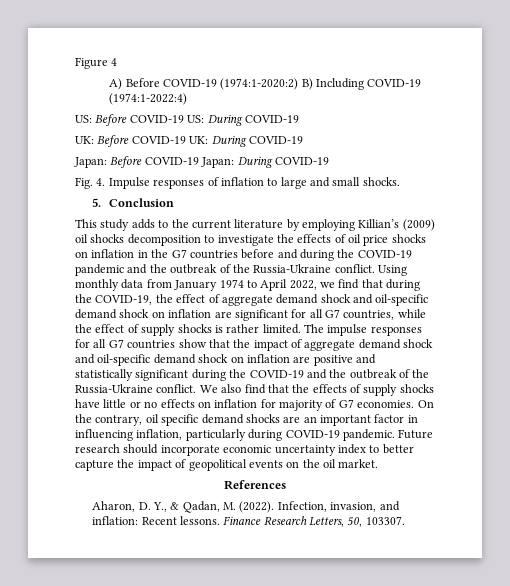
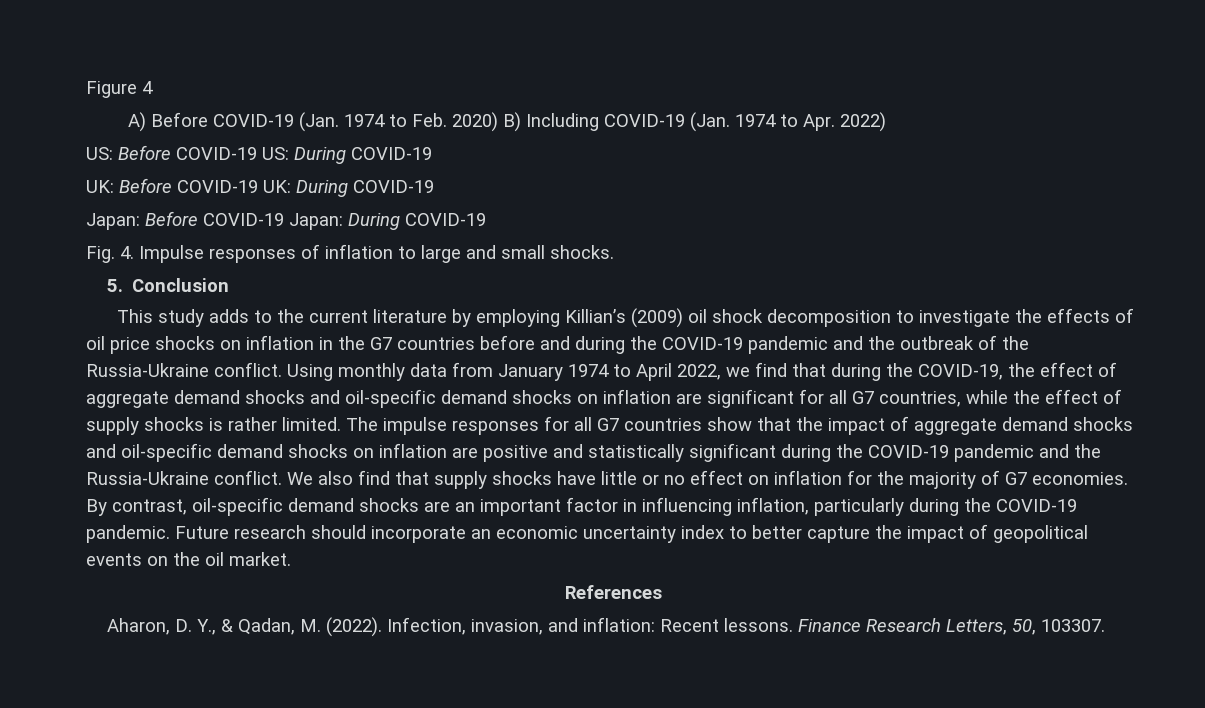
[220,78,422,90] [109,93,188,105] (1974:1-2020:2) B) Including COVID-19 (1974:1-2022:4) -> [298,112,886,132] (Jan. 1974 to Feb. 2020) B) Including COVID-19 (Jan. 1974 to Apr. 2022)
[90,234,125,243] shocks -> [711,309,763,323] shock
[320,294,429,306] [75,309,150,319] shock and oil-specific demand shock -> [245,389,572,408] shocks and oil-specific demand shocks
[403,339,434,348] [75,354,229,366] shock and oil-specific demand shock -> [1073,417,1133,431] [86,443,348,462] shocks and oil-specific demand shocks
[306,369,430,379] and the outbreak of the -> [954,444,1101,462] pandemic and the
[292,384,361,393] the effects of -> (429, 478) none
[160,399,195,408] effects -> [690,470,743,485] effect
(276, 403) none -> [877,471,904,485] the
[417,400,434,408] [75,414,199,426] On the contrary, oil specific -> [86,497,283,516] By contrast, oil-specific
(283, 435) none -> [964,498,991,512] the
(220, 450) none -> [471,529,491,539] an

